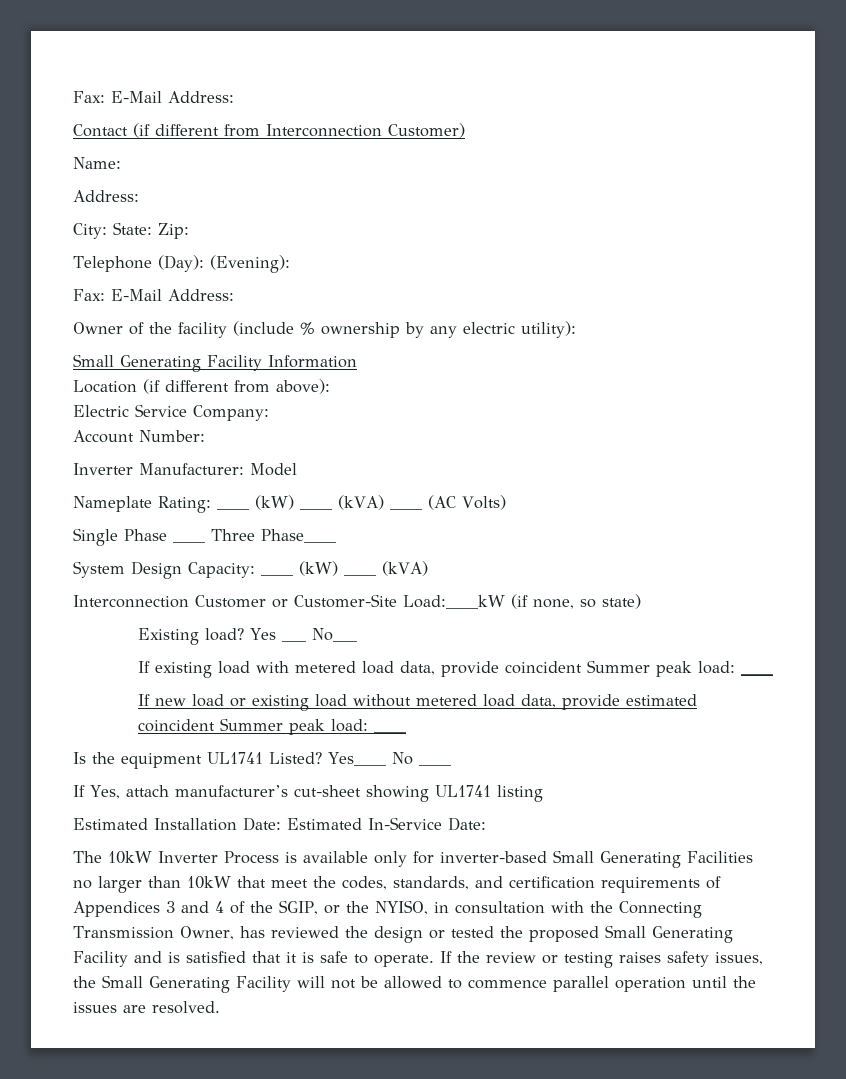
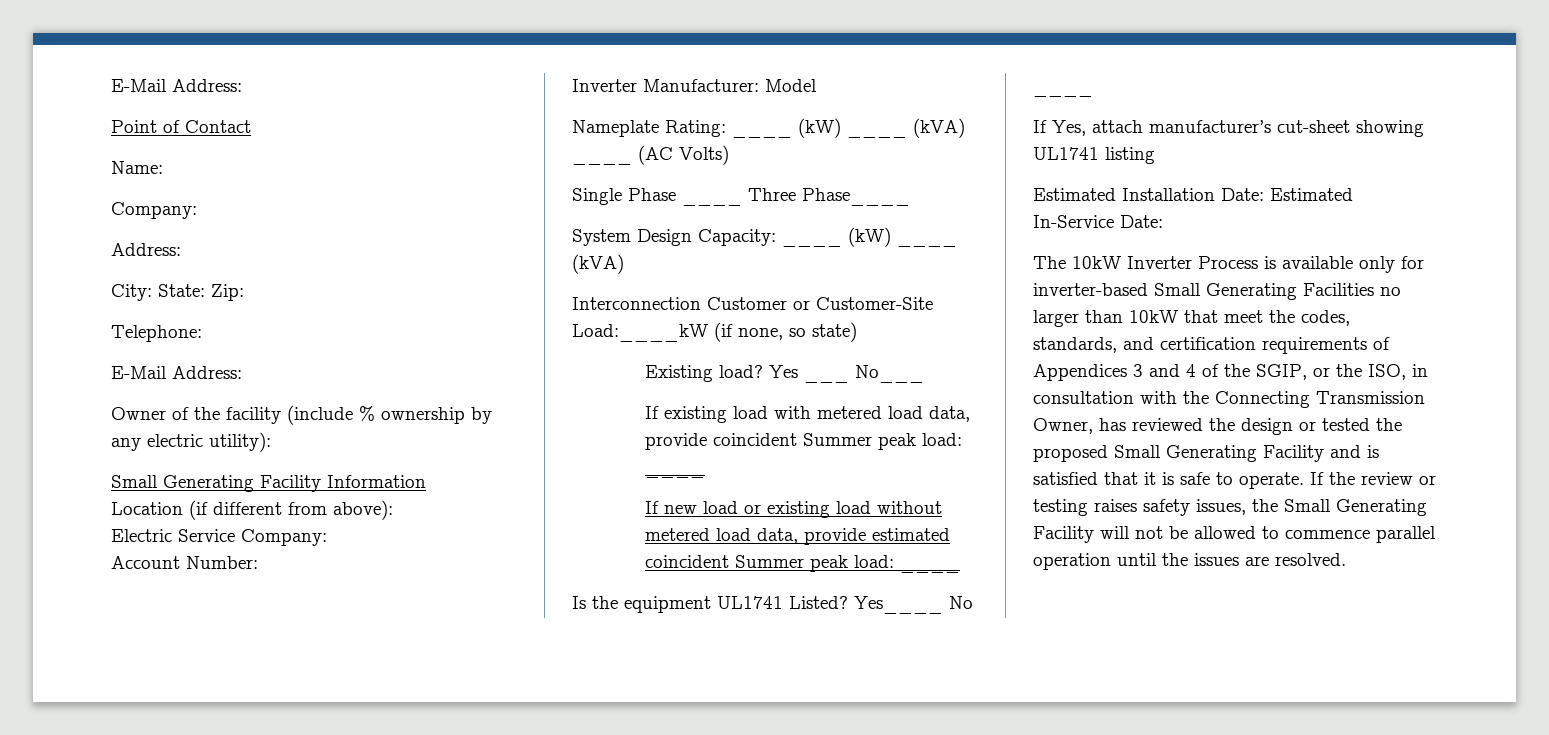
[73,91,234,103] Fax: E-Mail Address: // -> [111,79,242,92] [111,120,180,133] E-Mail Address: // Point of
[133,123,465,138] (if different from Interconnection Customer) -> (251, 126) none
(121, 163) none -> [111,202,197,219] // Company:
[73,255,290,273] [73,289,105,301] Telephone (Day): (Evening): // Fax: -> [111,325,202,342] Telephone: //
[374,900,428,915] NYISO, -> [1368,364,1406,380] ISO,

